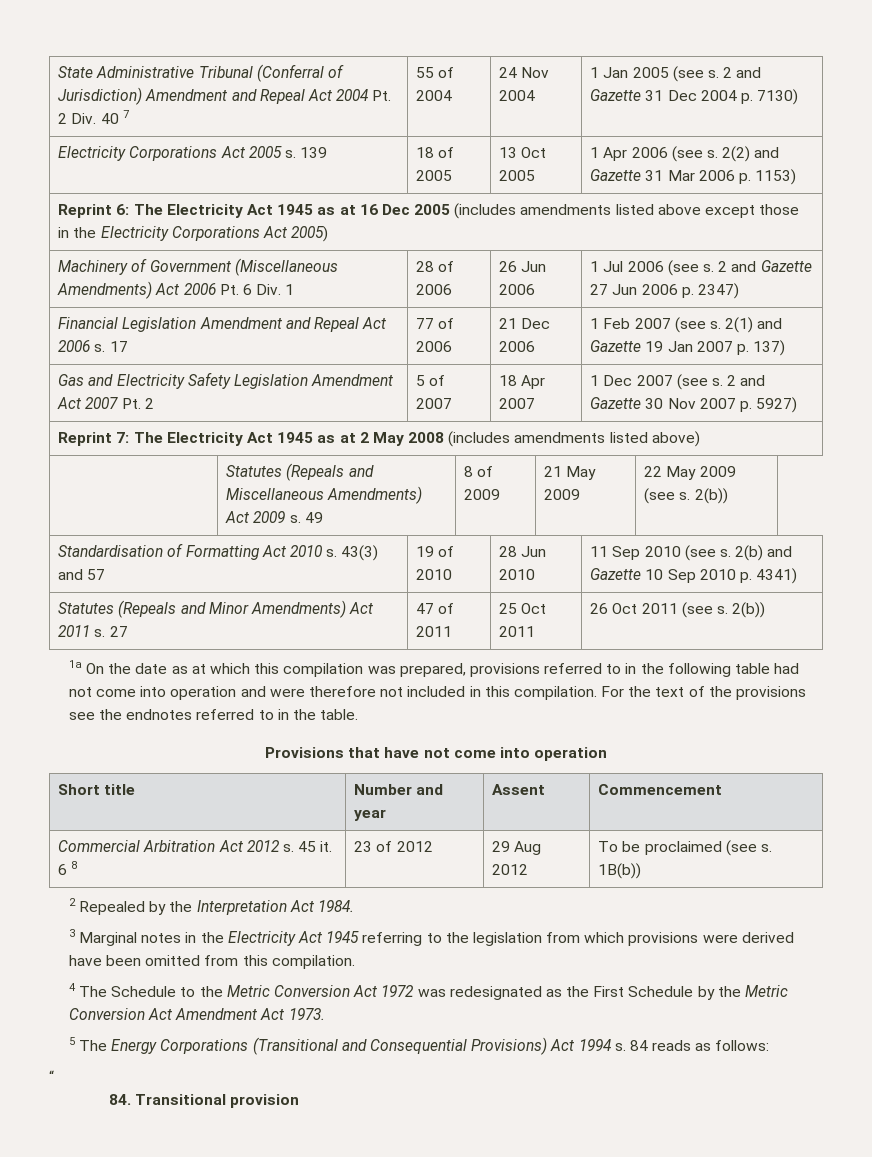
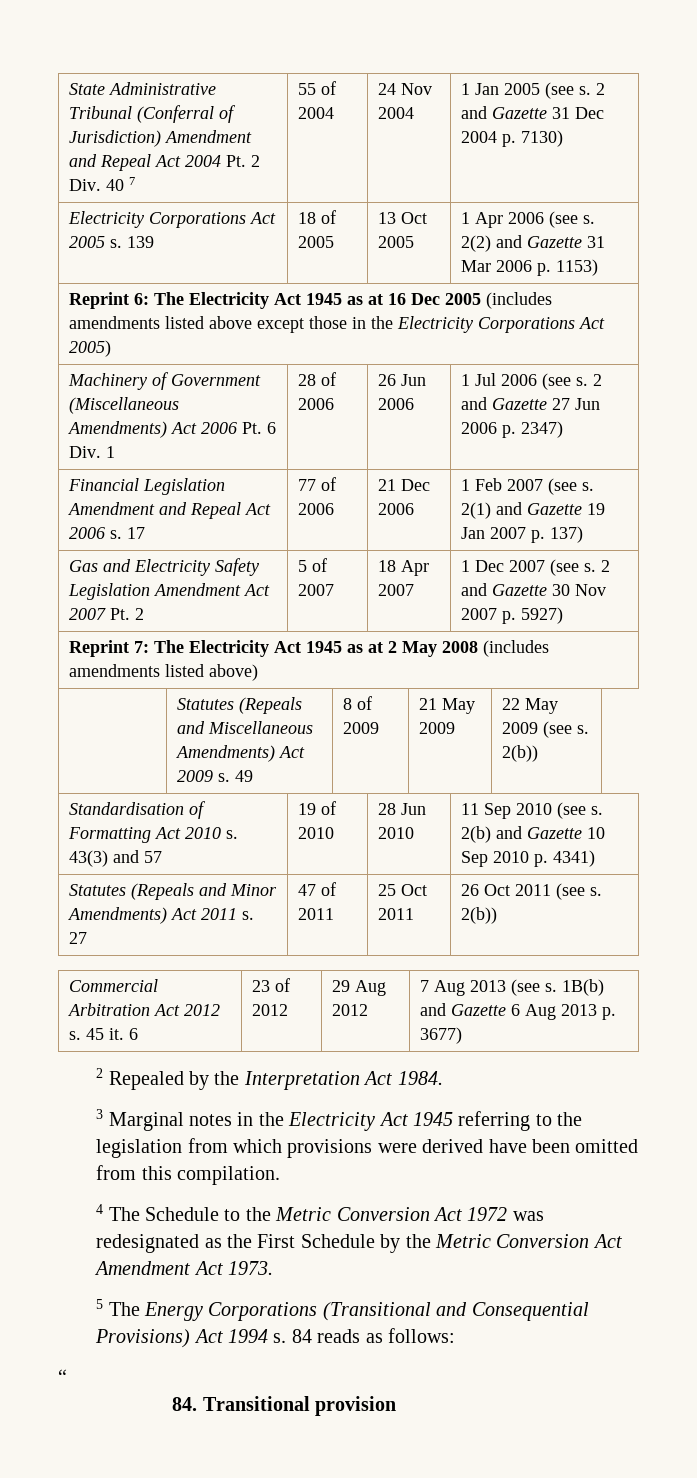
[68,660,800,677] [68,686,807,700] [68,709,359,720] [264,747,608,761] [58,784,136,795] [354,784,444,795] [354,809,387,821] [492,784,546,795] [598,784,723,795] // 1a On the date as at which this compilation was prepared, provisions referred to in the following table had not come into operation and were therefore not included in this compilation. For the text of the provisions see the endnotes referred to in the table. // Provisions that have not come into operation // Short title | Number and year | Assent | Commencement -> (498, 915) none
[71,861,78,869] 8 -> (139, 1034) none
[598,840,772,856] [598,863,642,879] To be proclaimed (see s. 1B(b)) -> [420,979,605,996] [420,1003,617,1020] [420,1027,463,1044] 7 Aug 2013 (see s. 1B(b) and Gazette 6 Aug 2013 p. 3677)

